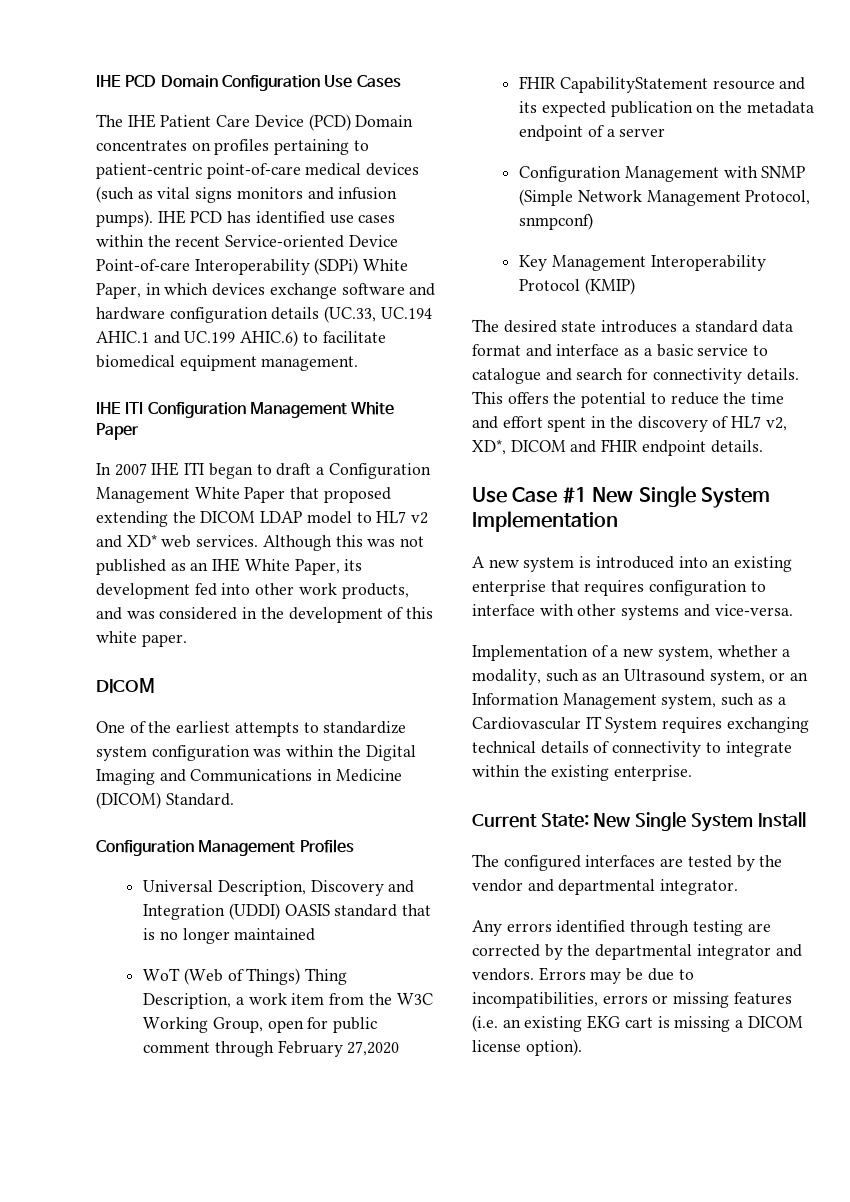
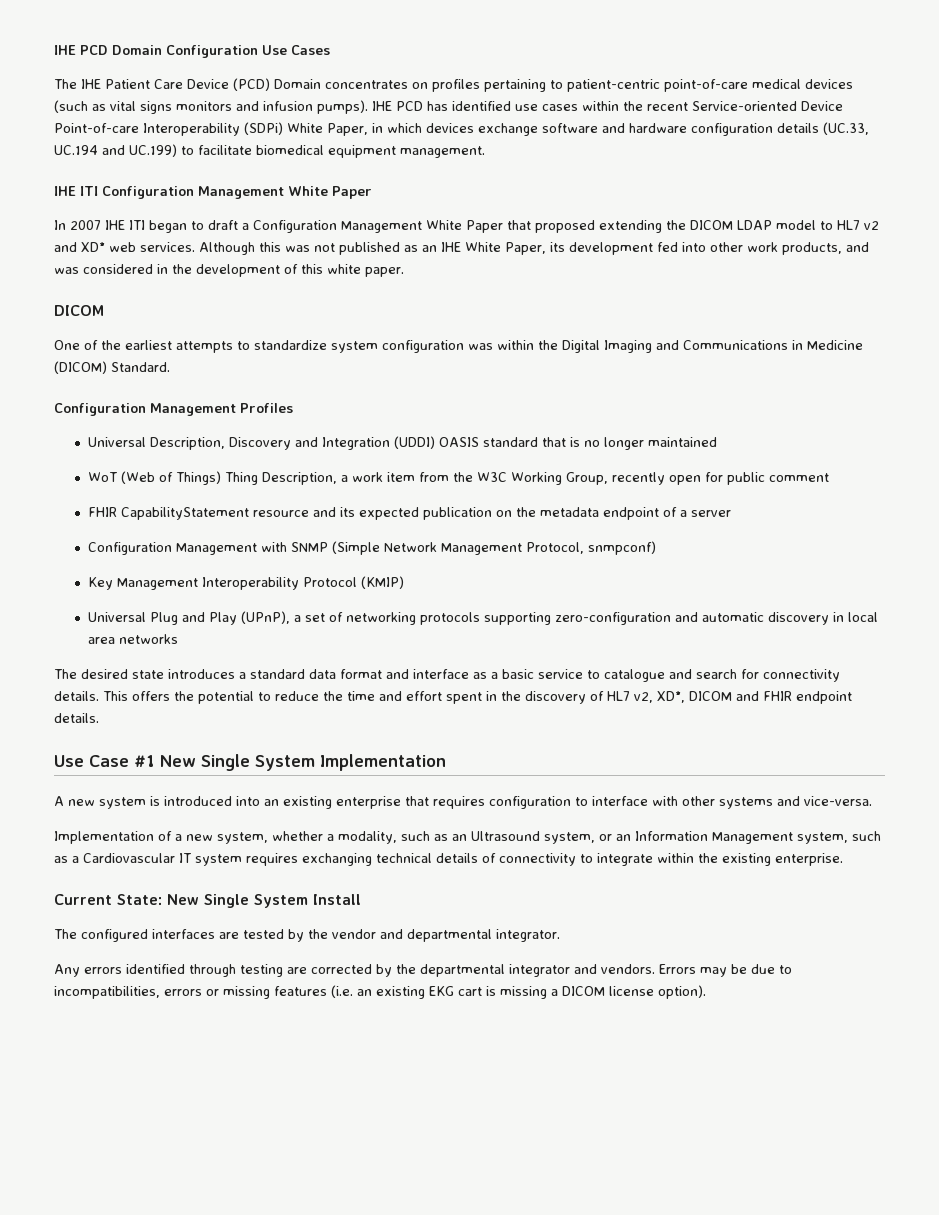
[96,330,299,347] AHIC.1 and UC.199 AHIC.6) -> [102,144,177,157] and UC.199)
(263, 1025) none -> [612,472,666,485] recently
[214,1040,400,1057] through February 27,2020 -> (830, 477) none
(635, 286) none -> [88,611,879,625] [88,634,179,644] // Universal Plug and Play (UPnP), a set of networking protocols supporting zero-configuration and automatic discovery in local area networks
[605,717,658,733] System -> [195,854,242,866] system

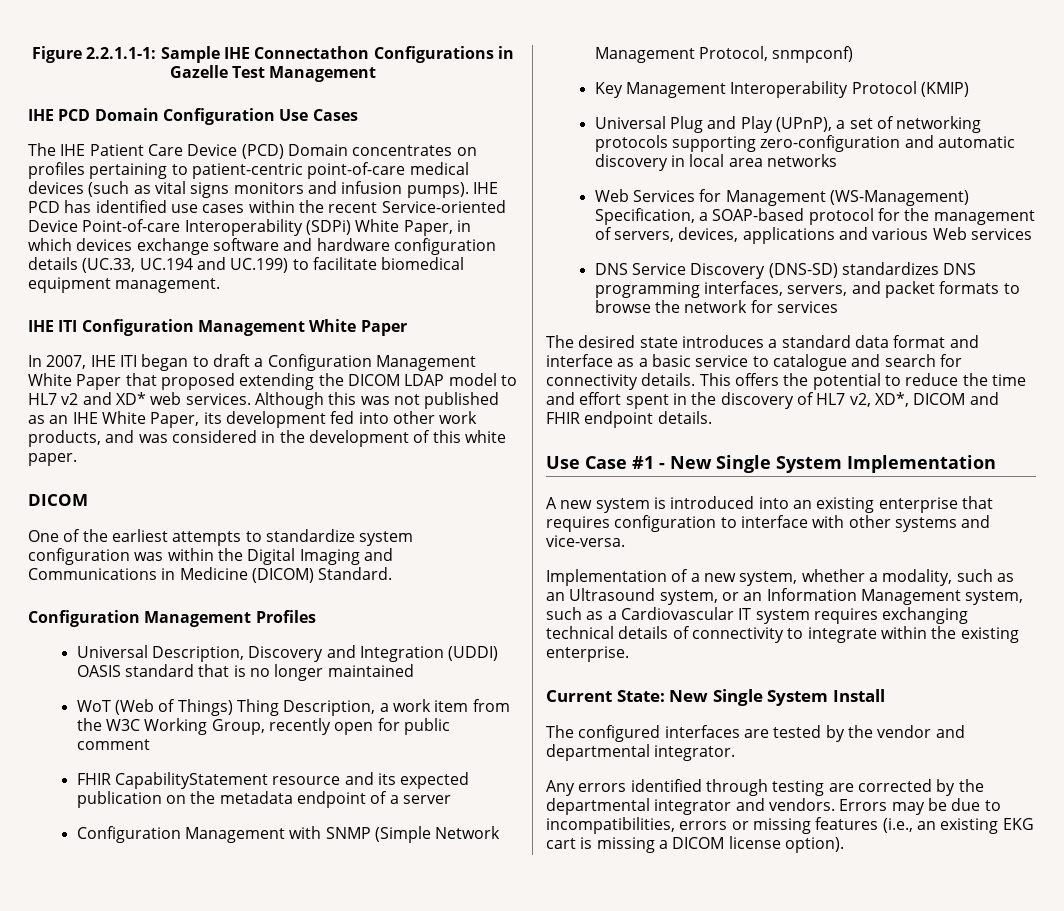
(54, 50) none -> [32,46,514,63] [169,65,377,82] Figure 2.2.1.1-1: Sample IHE Connectathon Configurations in Gazelle Test Management //
[70,220,101,230] 2007 -> [46,355,87,369] 2007,
(179, 639) none -> [594,189,970,206] [594,208,1035,225] [594,227,1033,244] [594,262,977,279] [594,281,1020,298] [594,300,839,313] // Web Services for Management (WS-Management) Specification, a SOAP-based protocol for the management of servers, devices, applications and various Web services // DNS Service Discovery (DNS-SD) standardizes DNS programming interfaces, servers, and packet formats to browse the network for services
(155, 761) none -> [659,463,665,469] -
[331,985,353,998] (i.e. -> [882,818,913,833] (i.e.,

